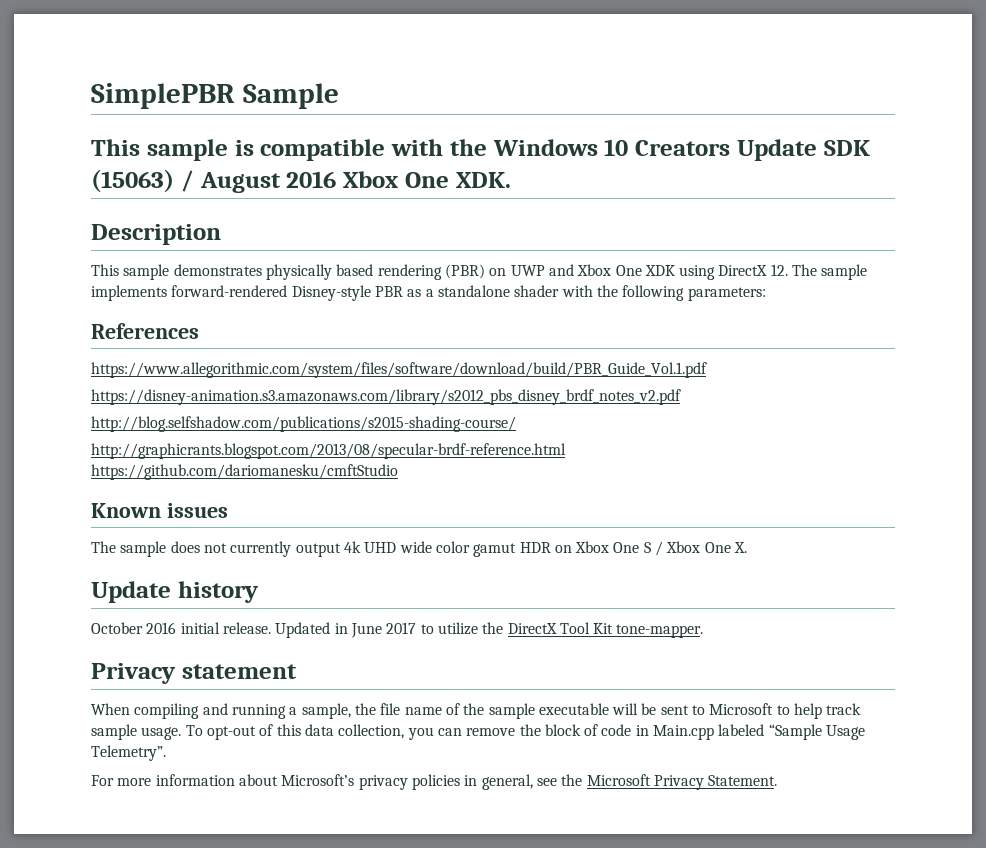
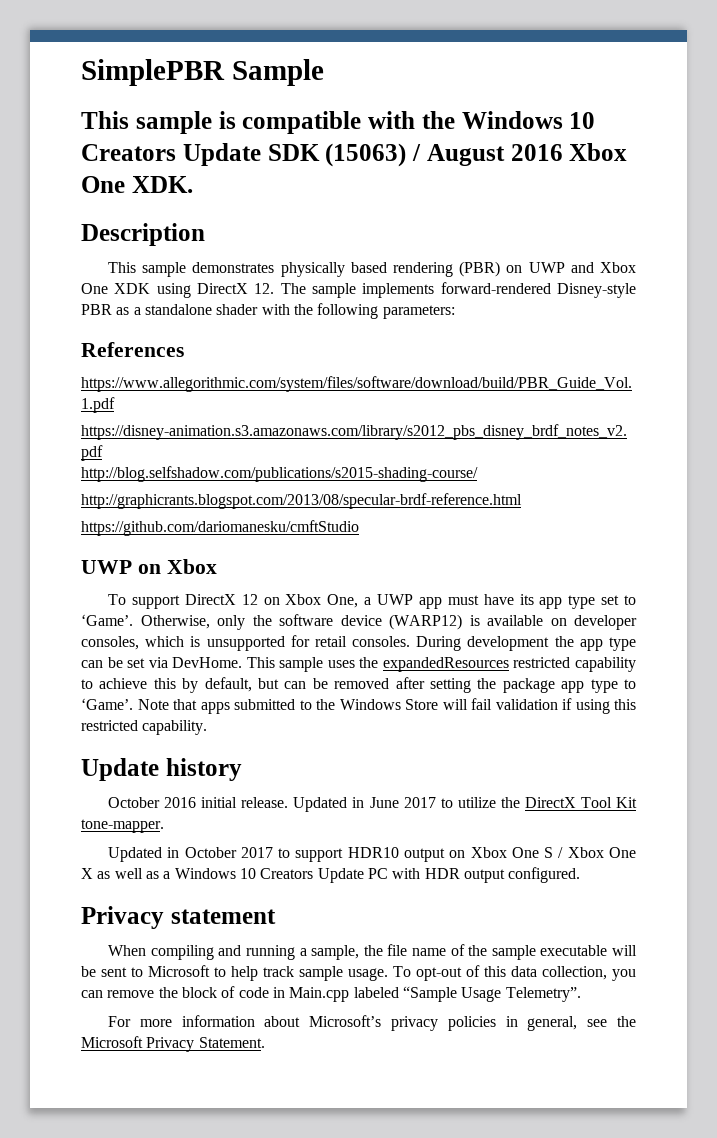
[91,503,228,518] [91,541,748,557] Known issues // The sample does not currently output 4k UHD wide color gamut HDR on Xbox One S / Xbox One X. -> [81,559,217,574] [108,594,637,609] [81,614,637,630] [81,635,636,651] [81,657,637,672] [81,677,636,693] [81,698,636,714] [81,720,208,735] UWP on Xbox // To support DirectX 12 on Xbox One, a UWP app must have its app type set to ‘Game’. Otherwise, only the software device (WARP12) is available on developer consoles, which is unsupported for retail consoles. During development the app type can be set via DevHome. This sample uses the expandedResources restricted capability to achieve this by default, but can be removed after setting the package app type to ‘Game’. Note that apps submitted to the Windows Store will fail validation if using this restricted capability.
(704, 631) none -> [108,847,636,862] [81,867,581,883] // Updated in October 2017 to support HDR10 output on Xbox One S / Xbox One X as well as a Windows 10 Creators Update PC with HDR output configured.

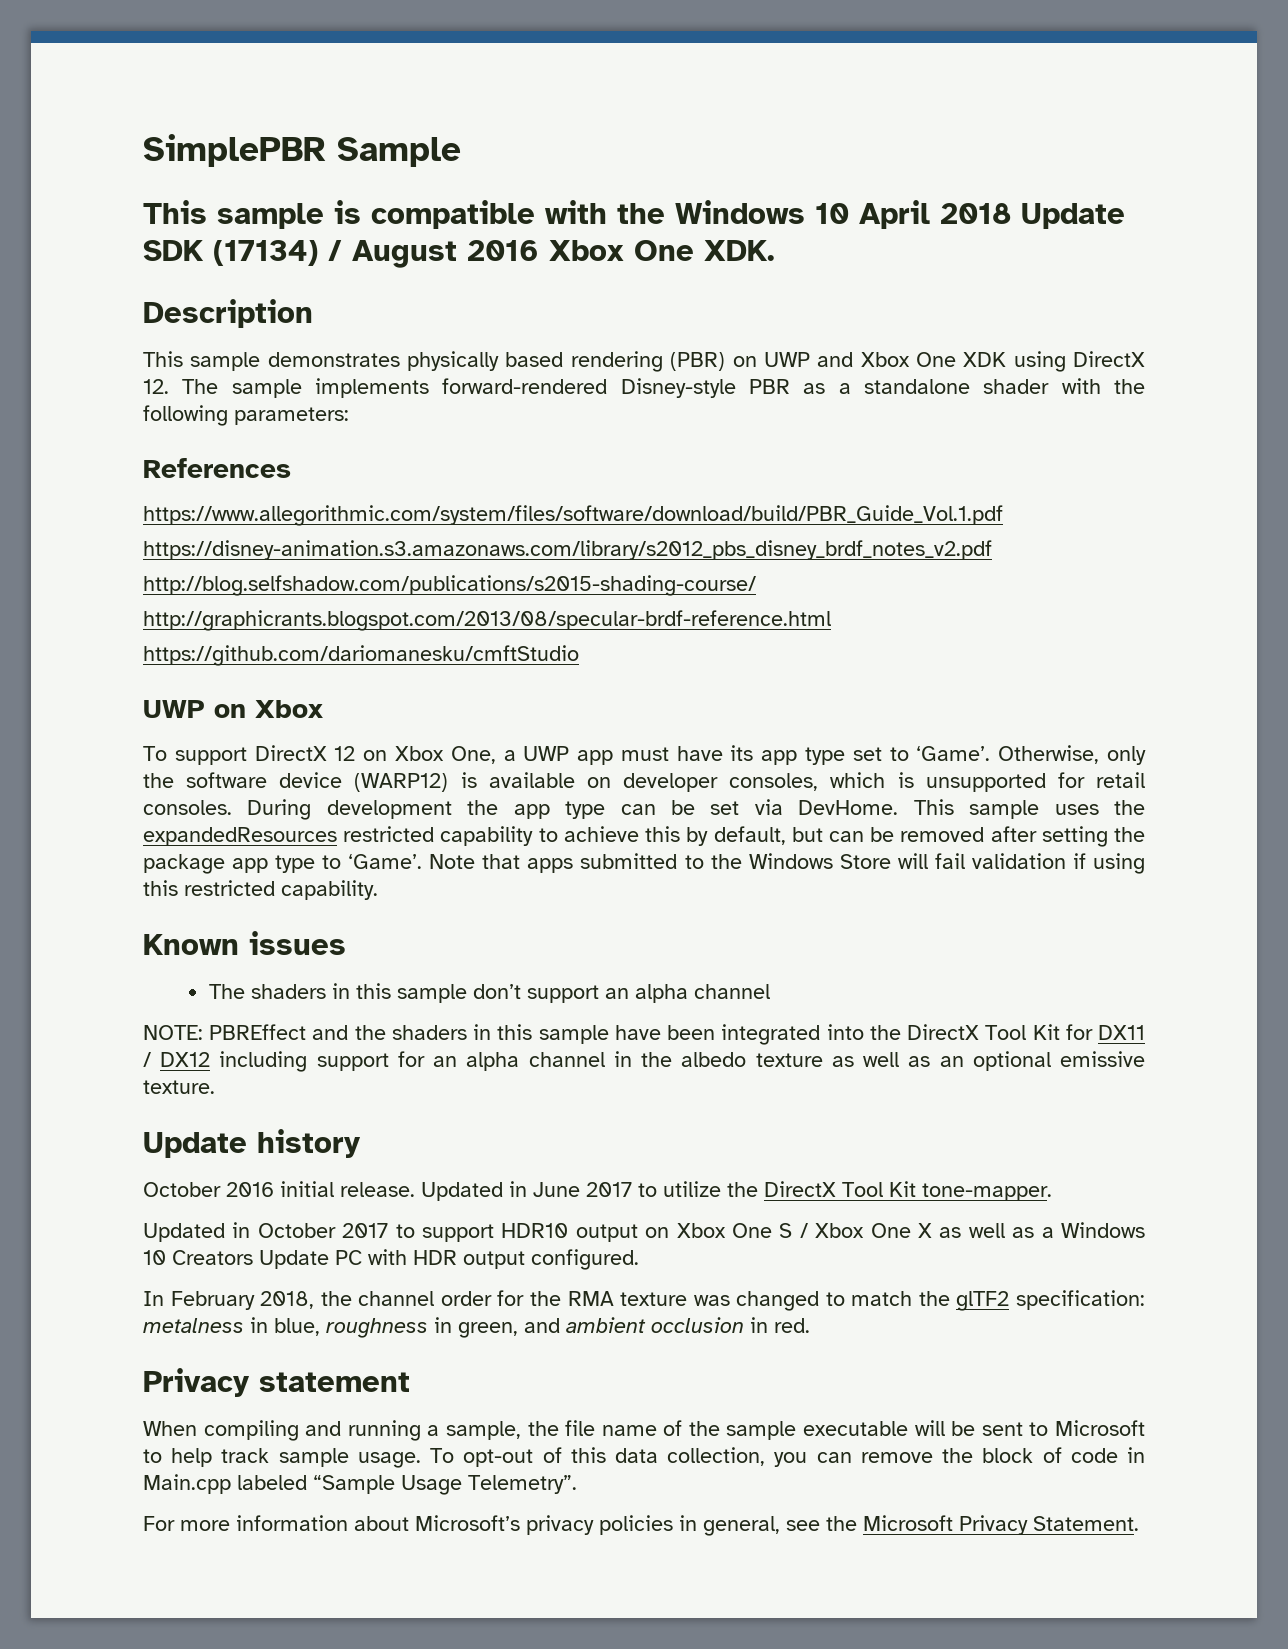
[81,144,176,161] Creators -> [859,200,1011,229] April 2018
[325,143,407,167] (15063) -> [213,240,318,266] (17134)
(208, 727) none -> [143,931,346,955] [209,983,771,1003] [143,1024,1146,1045] [143,1051,1146,1072] [143,1080,215,1094] // Known issues // The shaders in this sample don’t support an alpha channel // NOTE: PBREffect and the shaders in this sample have been integrated into the DirectX Tool Kit for DX11 / DX12 including support for an alpha channel in the albedo texture as well as an optional emissive texture.
(581, 875) none -> [143,1290,1145,1311] [143,1317,810,1338] // In February 2018, the channel order for the RMA texture was changed to match the glTF2 specification: metalness in blue, roughness in green, and ambient occlusion in red.

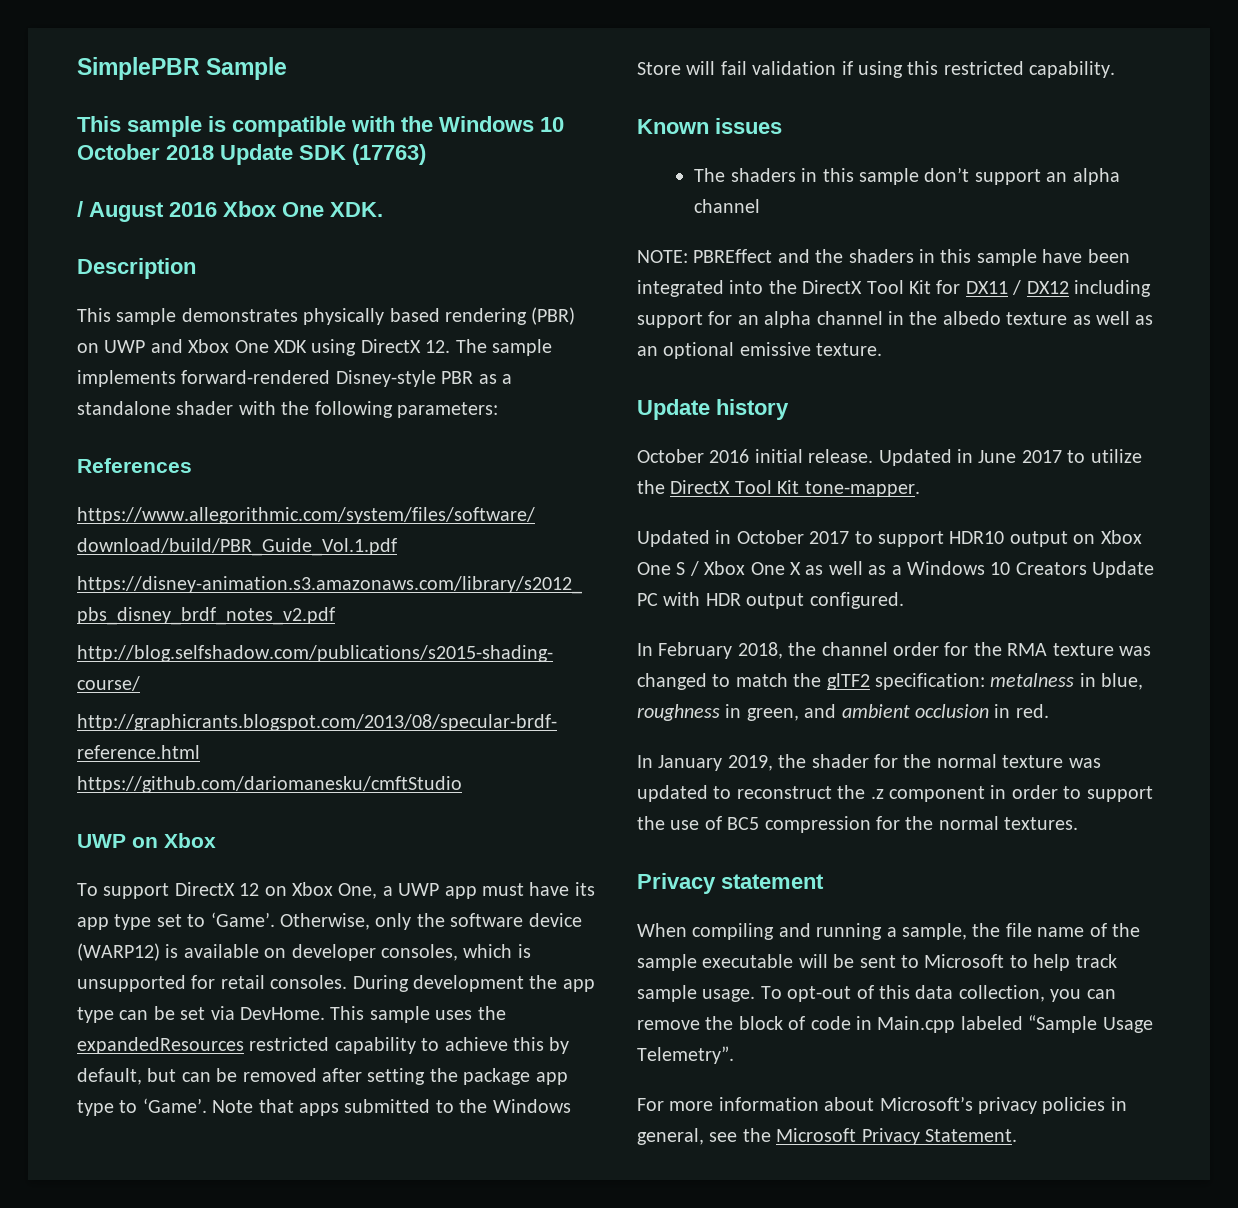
[859,200,930,229] April -> [77,144,160,160] October
[213,240,318,266] (17134) -> [352,144,426,165] (17763) //
(810, 1325) none -> [637,754,1101,771] [637,785,1153,802] [637,816,1079,833] // In January 2019, the shader for the normal texture was updated to reconstruct the .z component in order to support the use of BC5 compression for the normal textures.

